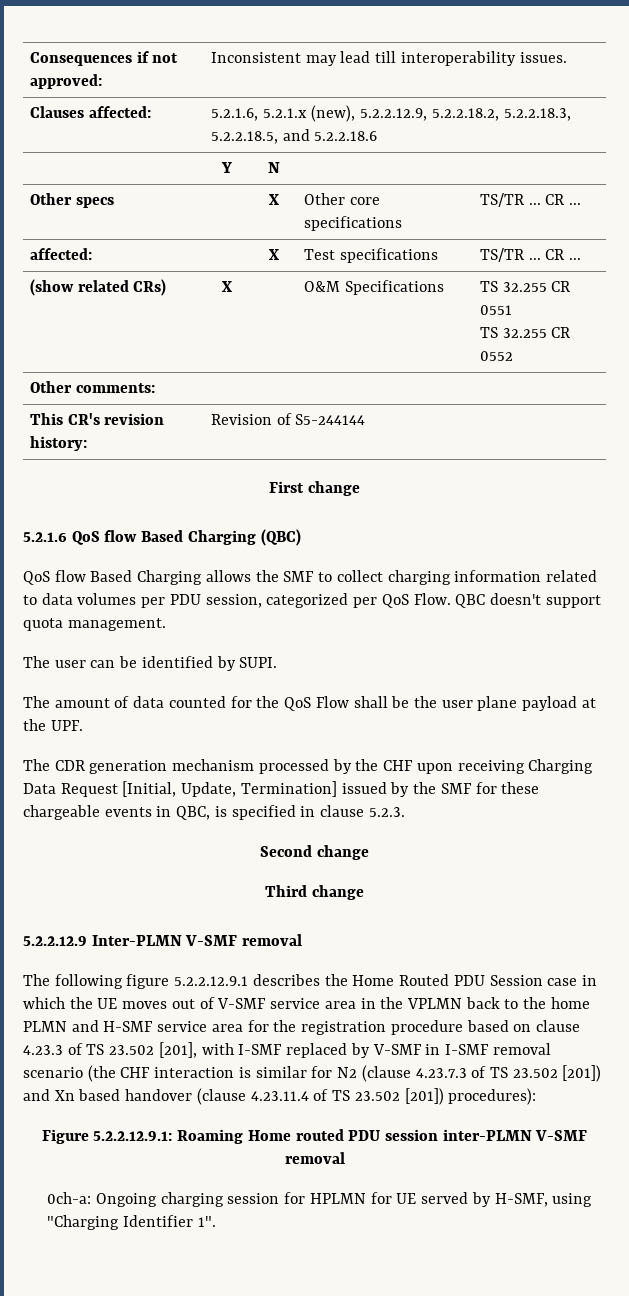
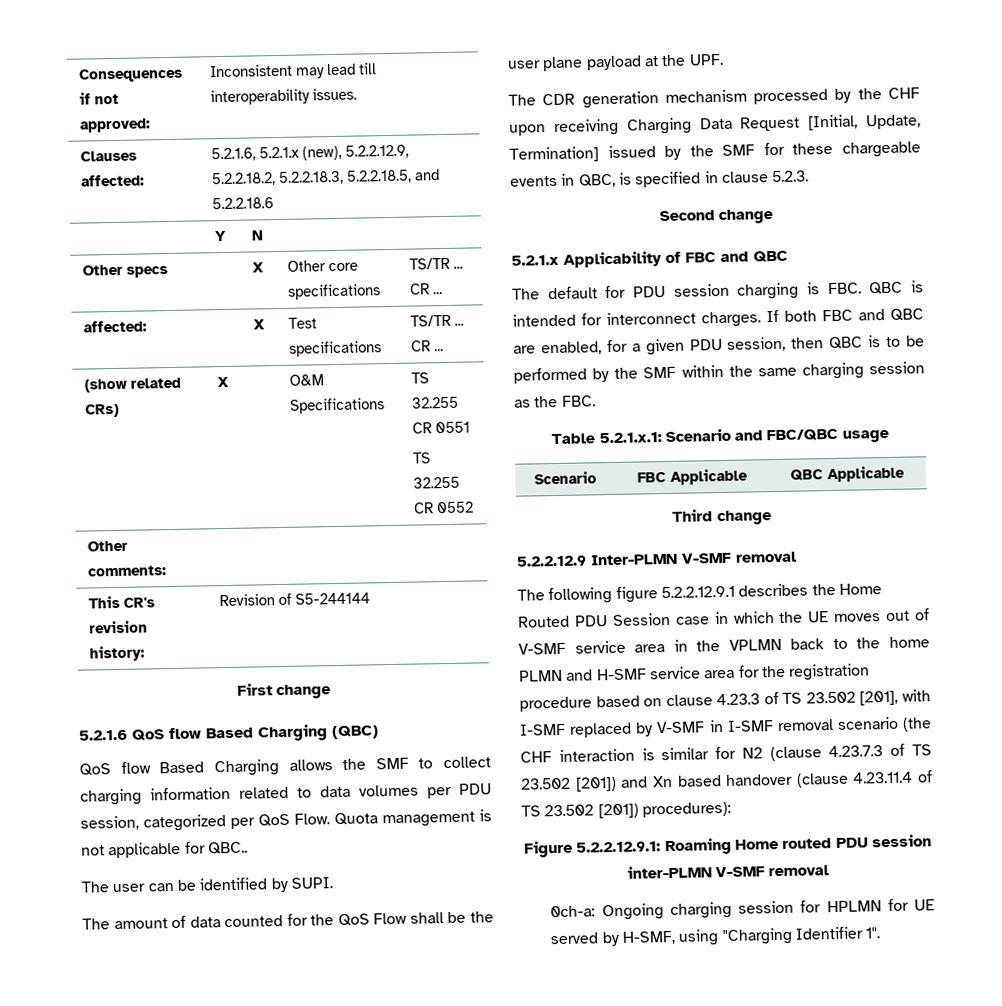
[455,593,601,608] [23,618,166,631] QBC doesn't support quota management. -> [334,809,492,828] [81,841,248,859] Quota management is not applicable for QBC..
(369, 852) none -> [511,250,788,268] [512,280,924,300] [512,308,924,328] [513,335,926,356] [513,361,925,384] [514,395,596,408] [551,428,889,445] [534,471,597,485] [636,468,748,485] [790,465,905,483] // 5.2.1.x Applicability of FBC and QBC // The default for PDU session charging is FBC. QBC is intended for interconnect charges. If both FBC and QBC are enabled, for a given PDU session, then QBC is to be performed by the SMF within the same charging session as the FBC. // Table 5.2.1.x.1: Scenario and FBC/QBC usage // Scenario | FBC Applicable | QBC Applicable

